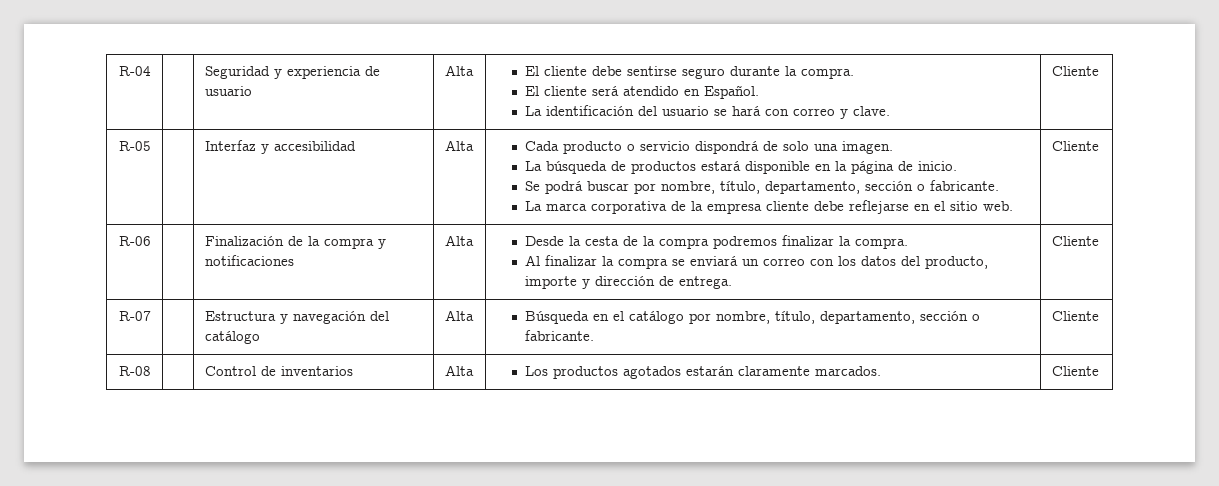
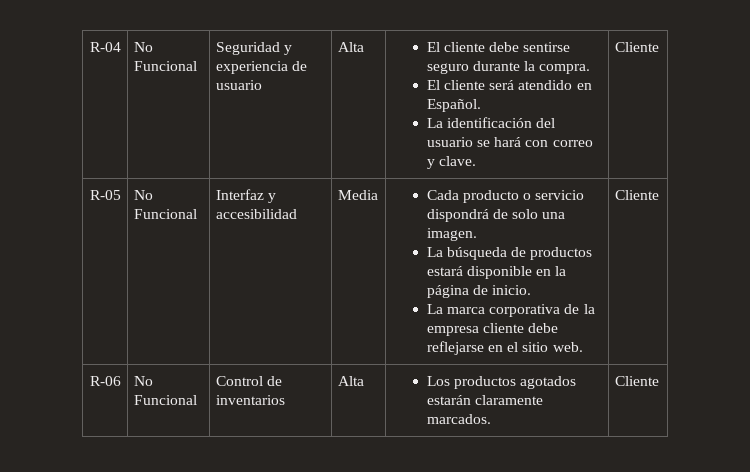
(151, 71) none -> [133,42,153,52] [133,61,197,71] No Funcional
(151, 146) none -> [133,190,153,200] [133,209,197,219] No Funcional
[444,140,474,151] Alta -> [337,190,378,200] Media
[525,180,1000,194] // Se podrá buscar por nombre, título, departamento, sección o fabricante. -> (532, 290) none
[204,236,386,249] [204,255,294,266] [444,235,474,246] [525,235,909,249] [525,255,989,269] [525,276,733,289] [1051,236,1099,246] [118,311,151,321] [204,311,389,324] [204,331,260,344] [444,310,474,321] [525,311,981,324] [525,330,595,341] [1051,311,1099,321] [118,366,151,376] | Finalización de la compra y notificaciones | Alta | Desde la cesta de la compra podremos finalizar la compra. // Al finalizar la compra se enviará un correo con los datos del producto, importe y dirección de entrega. | Cliente // R-07 | | Estructura y navegación del catálogo | Alta | Búsqueda en el catálogo por nombre, título, departamento, sección o fabricante. | Cliente // R-08 | -> [133,376,153,386] [133,395,197,405] No Funcional

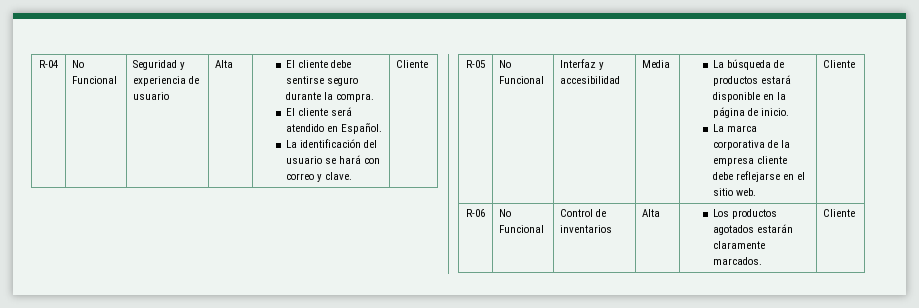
[426,190,585,203] [426,209,566,222] [426,228,477,241] Cada producto o servicio dispondrá de solo una imagen. // -> (671, 64) none

